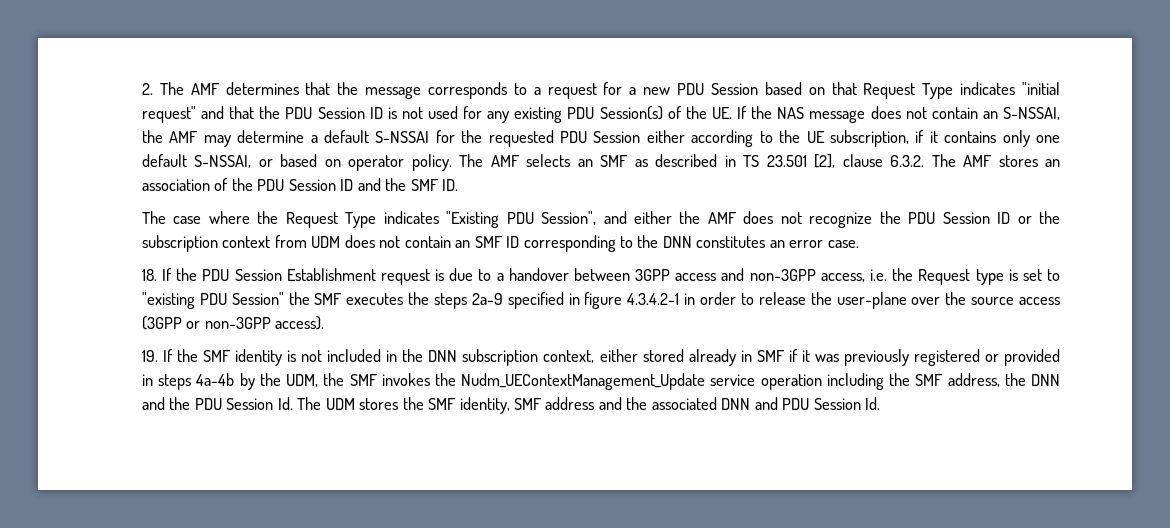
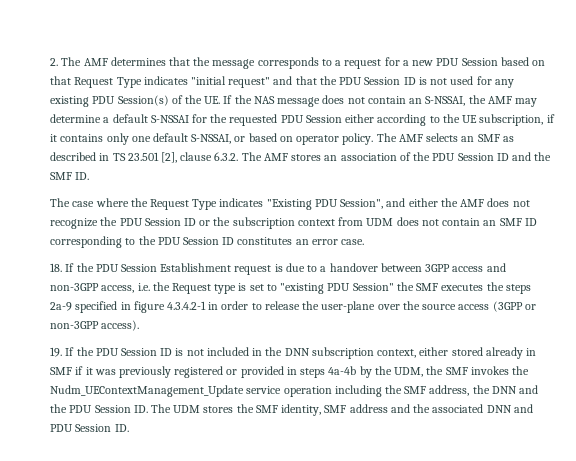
[662,236,692,248] DNN -> [157,237,235,245] PDU Session ID
[203,349,283,366] SMF identity -> [95,348,173,356] PDU Session ID
[277,397,293,410] Id. -> [133,405,148,413] ID.
[865,397,881,410] Id. -> [114,424,129,432] ID.

